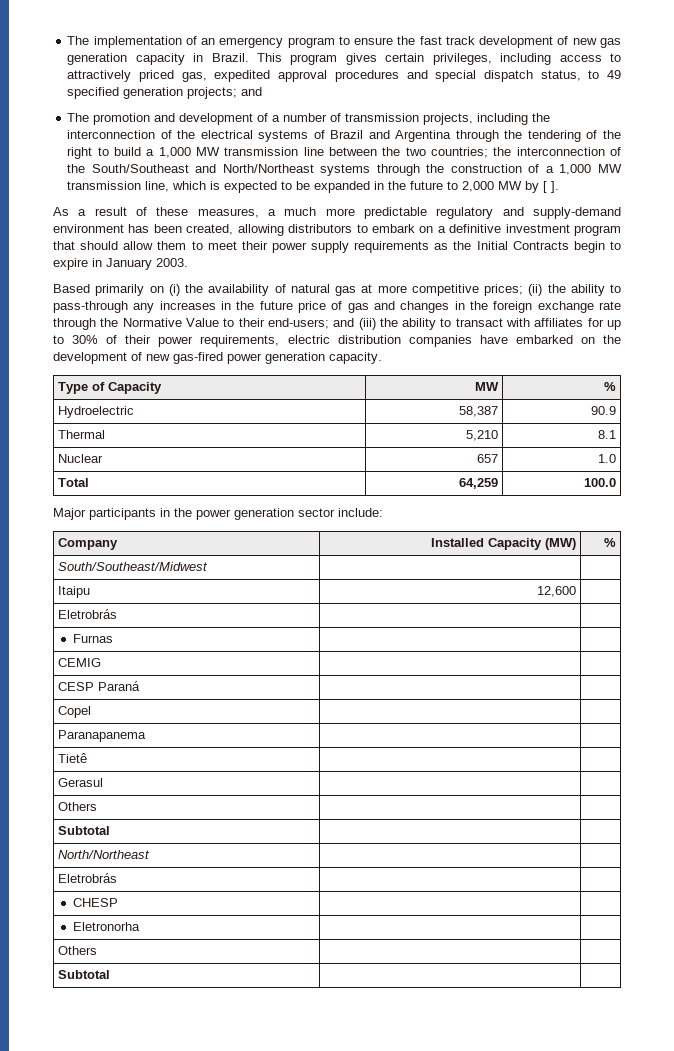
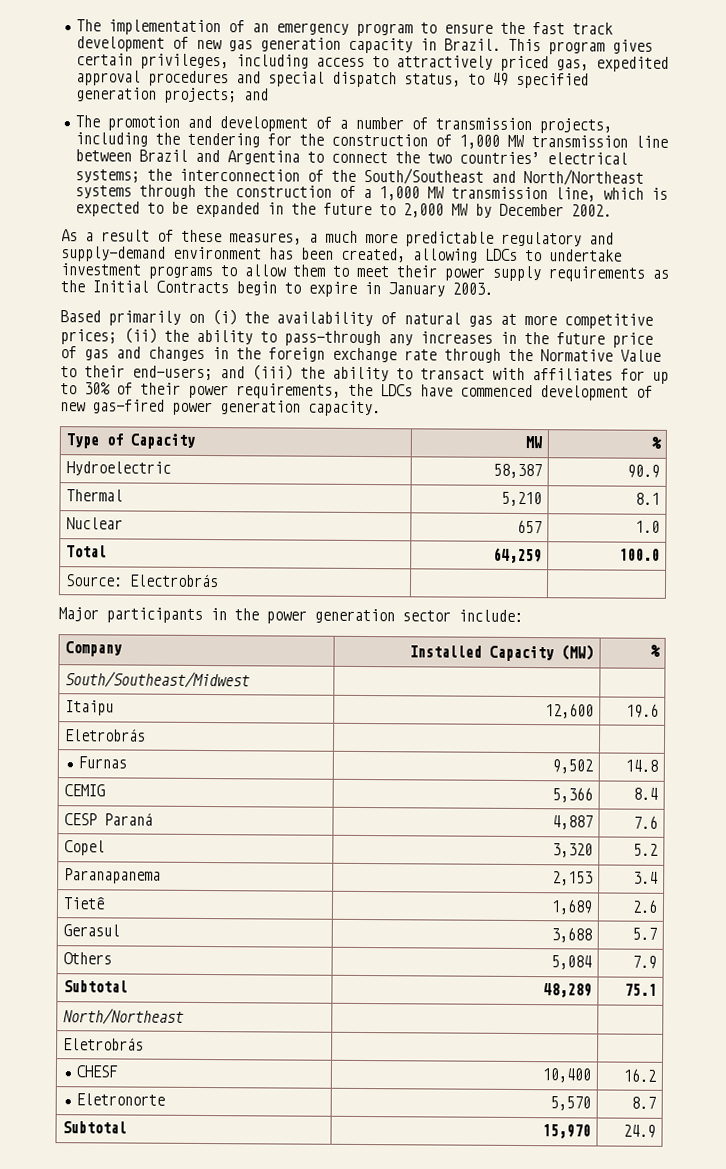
[67,130,621,142] [67,147,155,159] interconnection of the electrical systems of Brazil and Argentina through the tendering of the right to build a -> [186,132,452,148] tendering for the construction of
[382,147,488,158] the two countries; -> [138,149,628,165] [74,169,140,183] Brazil and Argentina to connect the two countries’ electrical systems;
[543,181,560,193] [ ]. -> [498,203,612,217] December 2002.
[288,224,622,236] [53,241,119,250] distributors to embark on a definitive investment program that should -> [485,248,622,262] [60,263,238,280] LDCs to undertake investment programs to
[287,335,621,347] electric distribution companies have embarked on the -> [348,383,533,398] the LDCs have commenced
(616, 482) none -> [65,573,220,588] // Source: Electrobrás | |
(576, 591) none -> [625,703,659,718] 19.6
(113, 638) | -> [551,759,593,774] [624,759,658,772] 9,502 | 14.8
(102, 662) | -> [551,787,593,803] [632,787,658,800] 5,366 | 8.4
(141, 686) | -> [551,815,593,830] [632,815,658,829] 4,887 | 7.6
(92, 712) | -> [551,843,593,858] [632,843,658,856] 3,320 | 5.2
(147, 736) | -> [551,871,593,886] [632,871,658,884] 2,153 | 3.4
(88, 758) | -> [550,899,593,915] [631,899,658,913] 1,689 | 2.6
[58,802,98,811] [58,826,111,835] | // Others | | // Subtotal | | -> [550,927,592,943] [631,927,657,940] [63,952,113,965] [550,955,592,970] [631,955,657,969] [63,980,129,993] [542,983,592,998] [623,983,657,996] 3,688 | 5.7 // Others | 5,084 | 7.9 // Subtotal | 48,289 | 75.1
[72,898,118,907] [72,922,140,931] [58,946,98,955] [58,970,111,979] CHESP | | // Eletronorha | | // Others | | // Subtotal | | -> [75,1065,118,1078] [541,1068,591,1083] [622,1068,656,1082] [75,1093,165,1106] [549,1096,591,1111] [630,1096,656,1109] [62,1121,128,1134] [541,1124,591,1139] [622,1124,656,1138] CHESF | 10,400 | 16.2 // Eletronorte | 5,570 | 8.7 // Subtotal | 15,970 | 24.9

